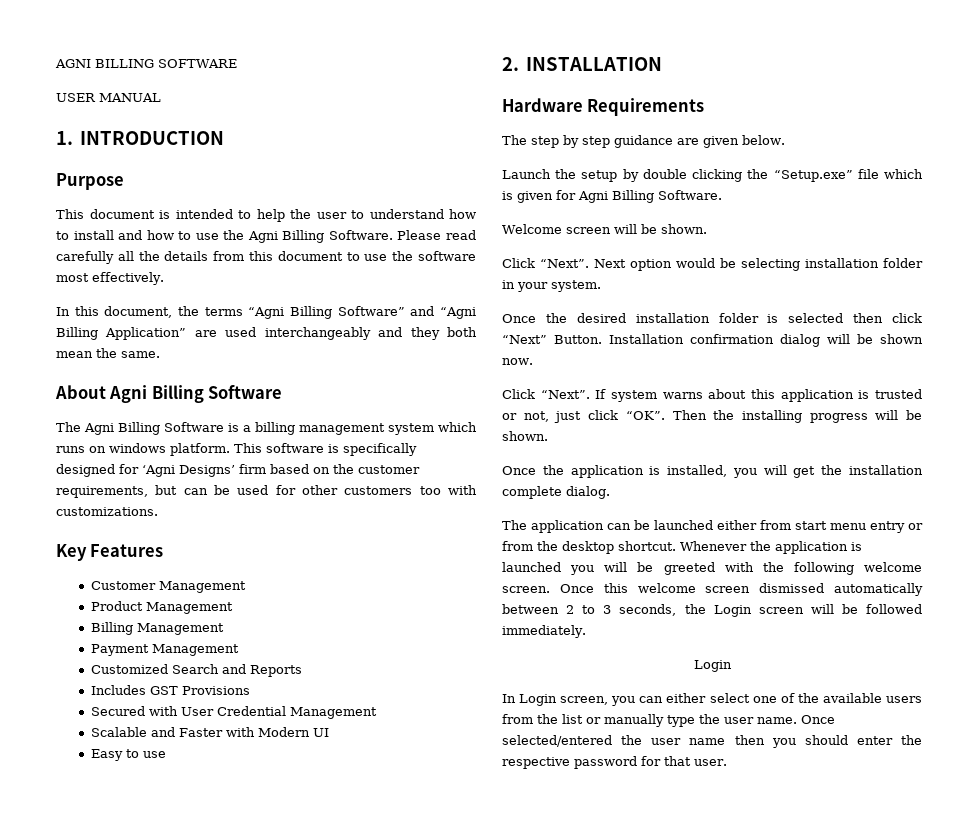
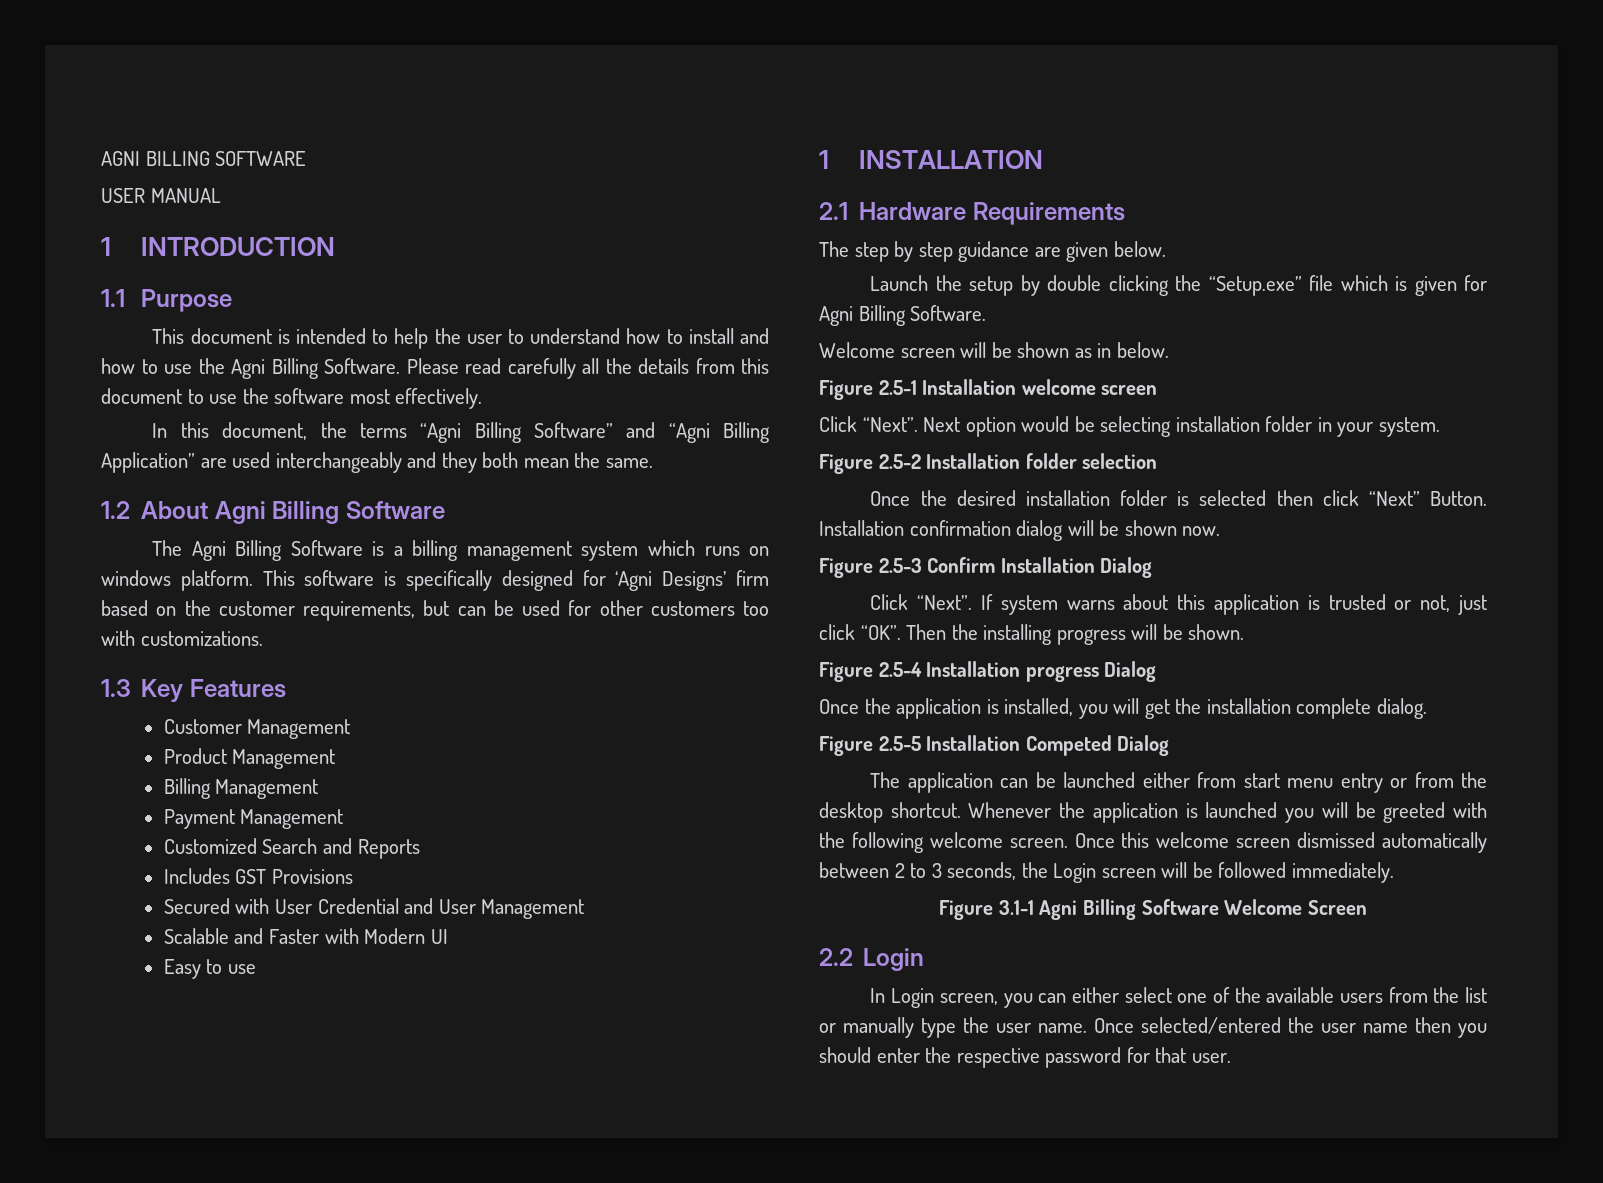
[56,131,73,145] 1. -> [101,237,111,256] 1
(224, 138) none -> [101,289,125,307] 1.1
(160, 354) none -> [101,501,130,519] 1.2
(158, 511) none -> [101,679,131,697] 1.3
(286, 711) none -> [404,898,476,914] and User
[502,57,519,71] 2. -> [819,150,829,169] 1
(662, 64) none -> [819,202,848,220] 2.1
[660,224,707,234] shown. -> [1017,342,1169,358] [819,379,1158,400] shown as in below. // Figure 2.5-1 Installation welcome screen
(601, 286) none -> [819,453,1158,474] // Figure 2.5-2 Installation folder selection
(533, 361) none -> [819,557,1153,578] // Figure 2.5-3 Confirm Installation Dialog
(548, 436) none -> [819,661,1157,682] // Figure 2.5-4 Installation progress Dialog
(610, 492) none -> [819,735,1170,756] // Figure 2.5-5 Installation Competed Dialog
(586, 631) none -> [939,899,1367,920] [819,948,853,966] Figure 3.1-1 Agni Billing Software Welcome Screen // 2.2

